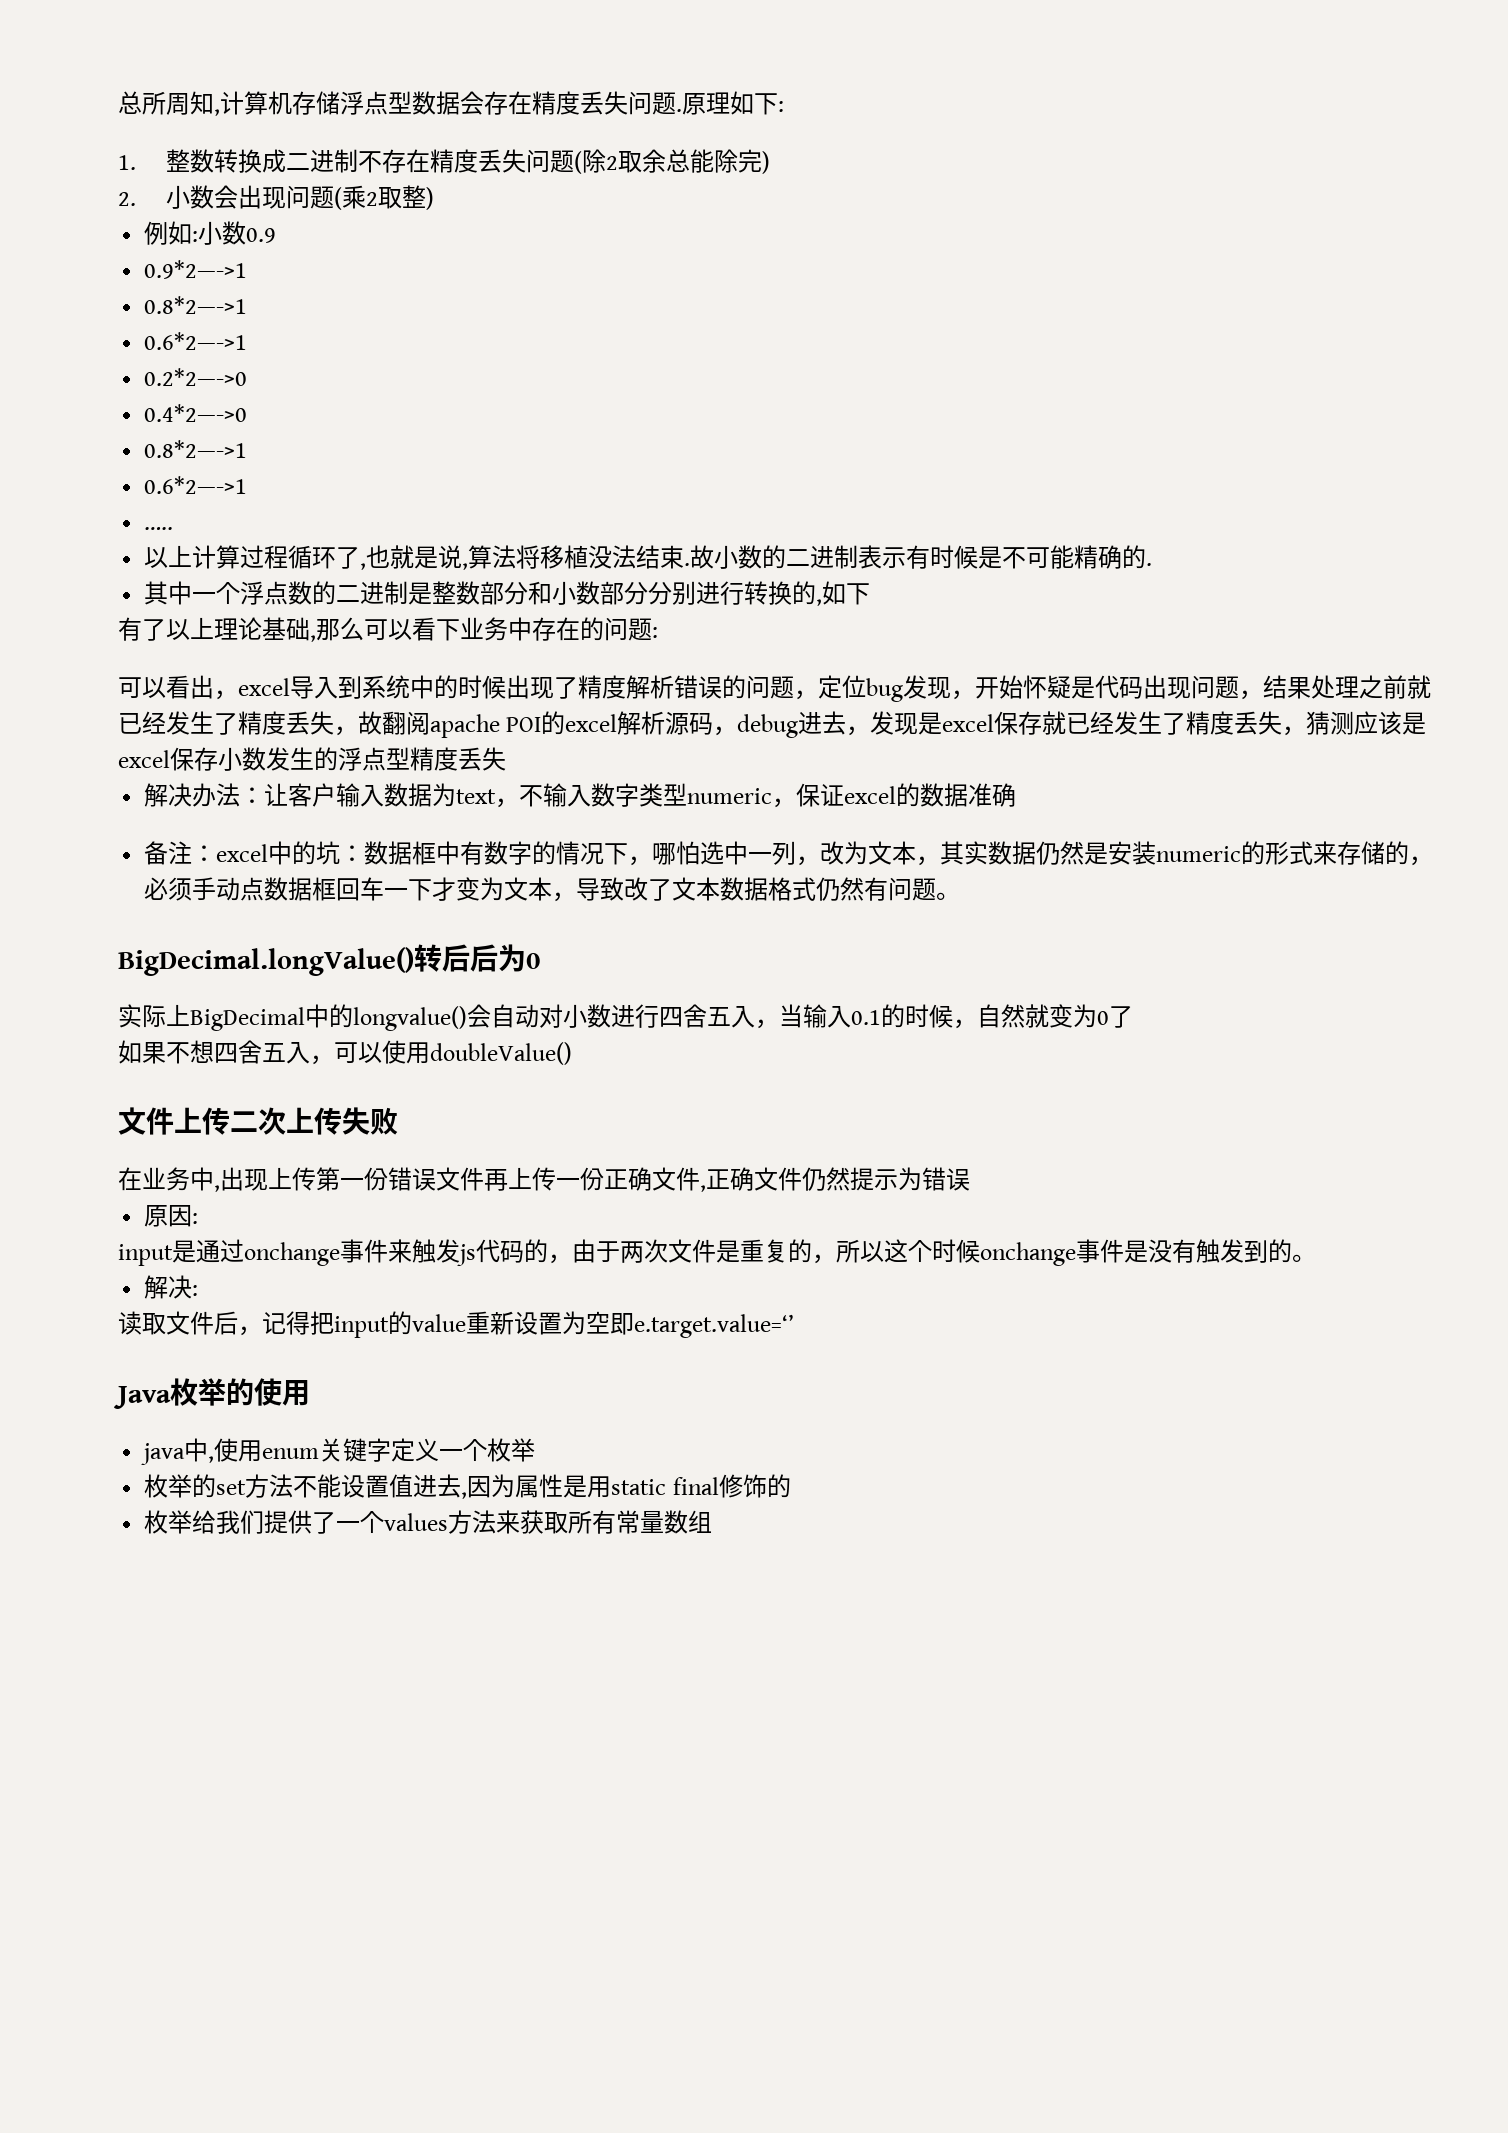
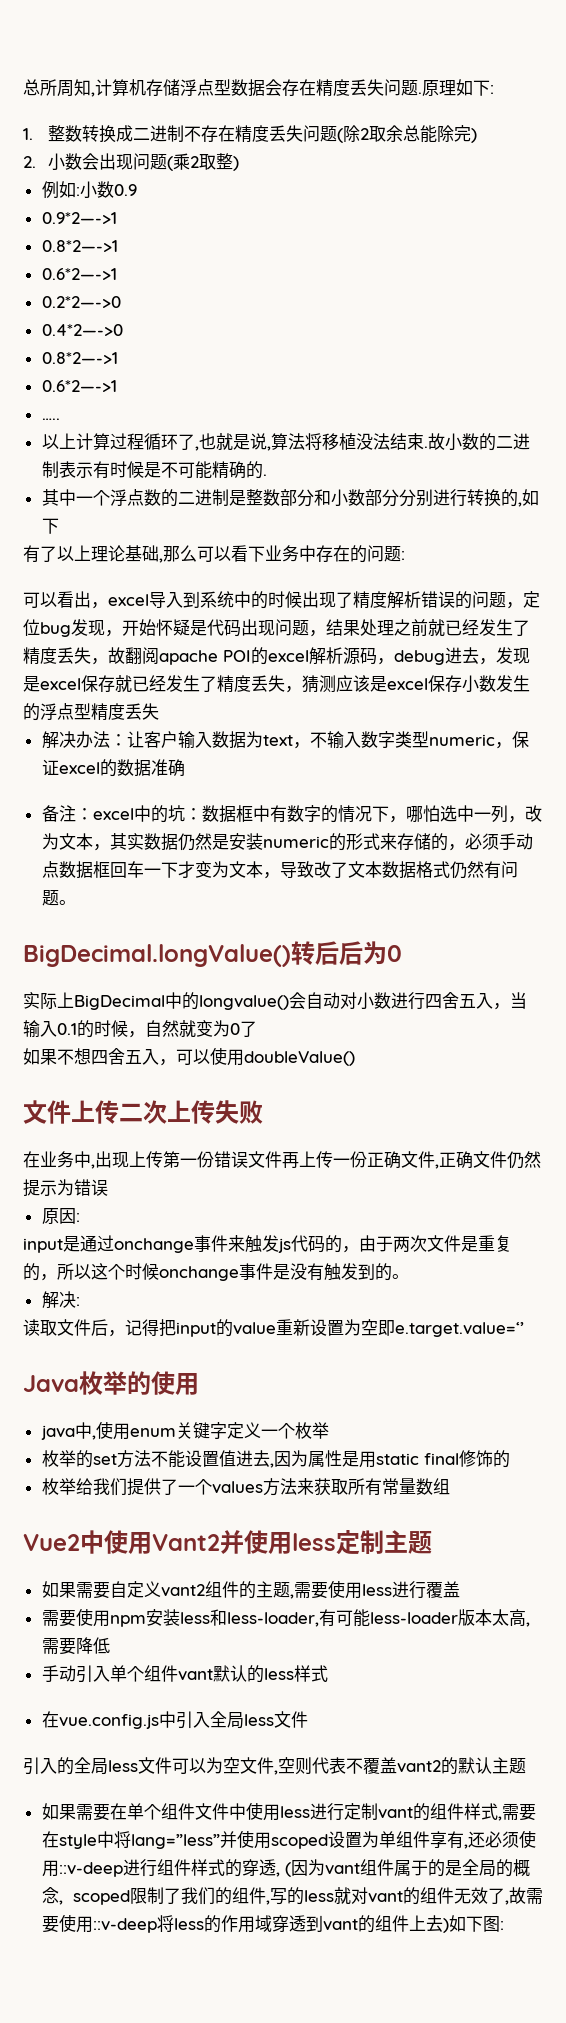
(713, 1521) none -> [23,1530,432,1555] [41,1580,460,1599] [41,1608,530,1627] [41,1637,110,1655] [41,1665,328,1683] [41,1711,308,1729] [23,1757,526,1775] [41,1802,536,1821] [41,1830,536,1849] [41,1859,530,1877] [41,1887,543,1905] [41,1914,504,1933] // Vue2中使用Vant2并使用less定制主题 // 如果需要自定义vant2组件的主题,需要使用less进行覆盖 // 需要使用npm安装less和less-loader,有可能less-loader版本太高,需要降低 // 手动引入单个组件vant默认的less样式 // 在vue.config.js中引入全局less文件 // 引入的全局less文件可以为空文件,空则代表不覆盖vant2的默认主题 // 如果需要在单个组件文件中使用less进行定制vant的组件样式,需要在style中将lang=”less”并使用scoped设置为单组件享有,还必须使用::v-deep进行组件样式的穿透, (因为vant组件属于的是全局的概念, scoped限制了我们的组件,写的less就对vant的组件无效了,故需要使用::v-deep将less的作用域穿透到vant的组件上去)如下图:

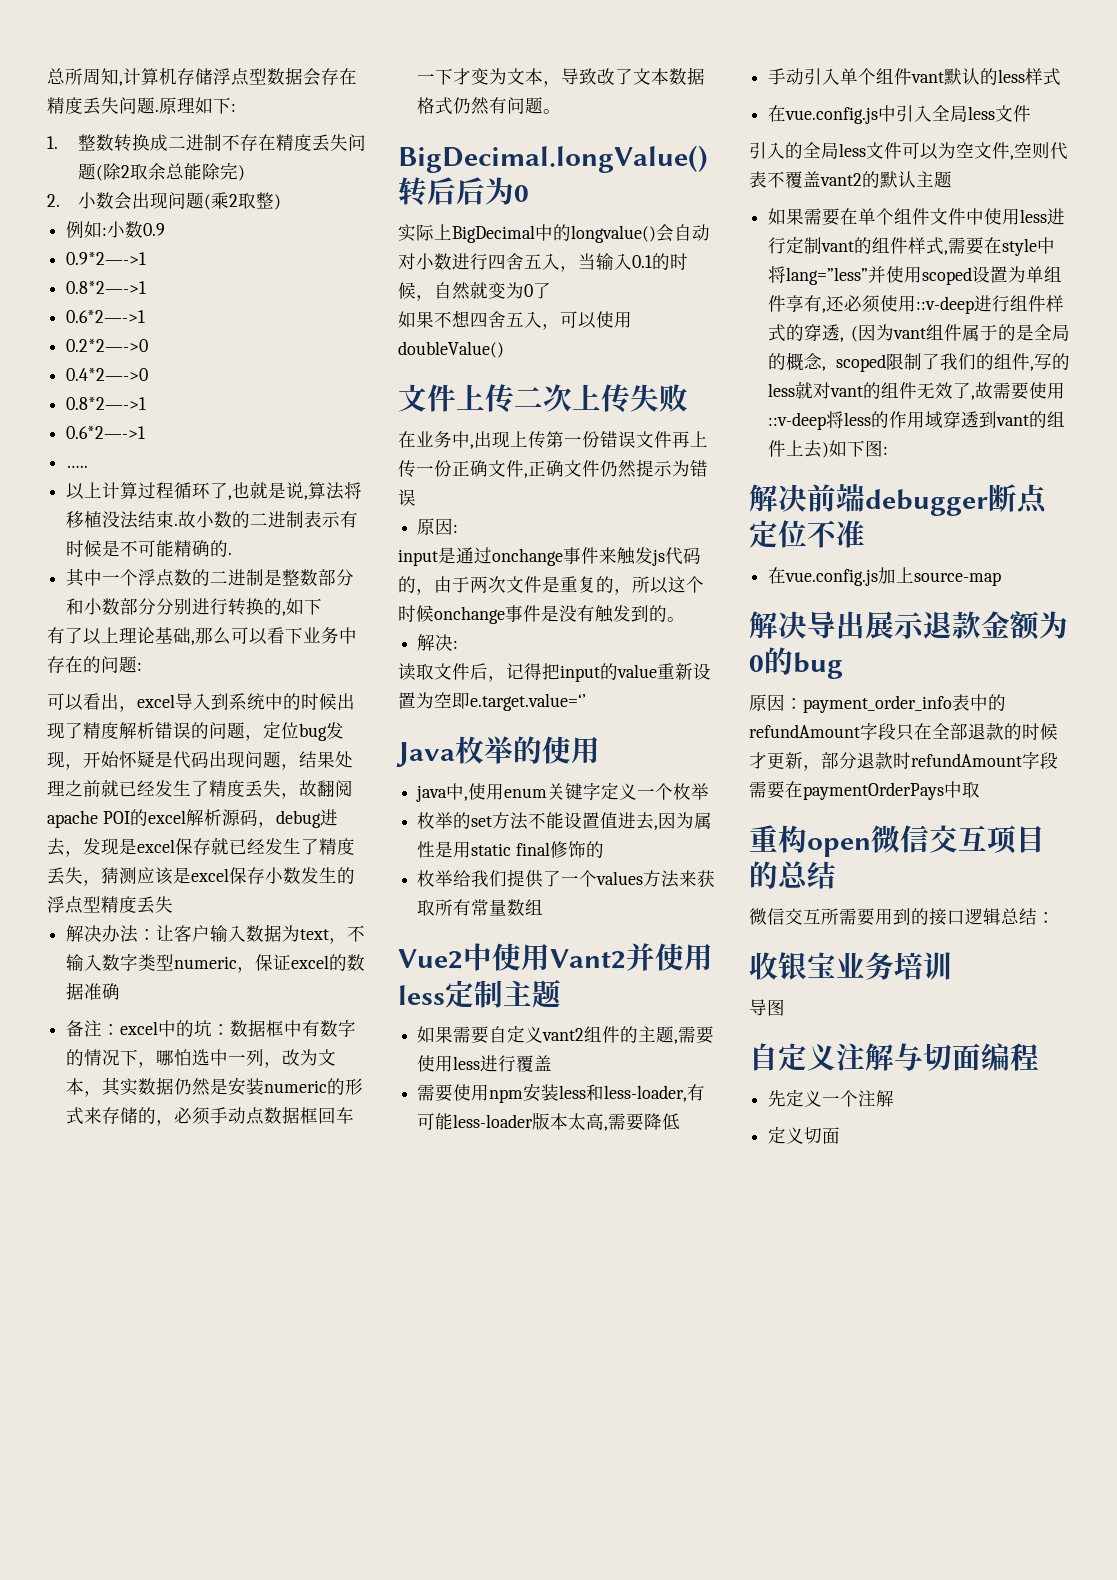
(504, 1925) none -> [749,484,1048,516] [749,520,865,548] [768,567,1002,586] [749,611,1068,641] [749,647,843,679] [749,694,1006,713] [749,722,1058,741] [749,751,1058,771] [749,781,980,800] [749,825,1045,857] [749,861,836,889] [749,908,1055,926] [749,952,952,980] [749,999,785,1016] [749,1043,1039,1071] [768,1089,895,1107] [768,1126,841,1144] // 解决前端debugger断点定位不准 // 在vue.config.js加上source-map // 解决导出展示退款金额为0的bug // 原因：payment_order_info表中的refundAmount字段只在全部退款的时候才更新，部分退款时refundAmount字段需要在paymentOrderPays中取 // 重构open微信交互项目的总结 // 微信交互所需要用到的接口逻辑总结： // 收银宝业务培训 // 导图 // 自定义注解与切面编程 // 先定义一个注解 // 定义切面

